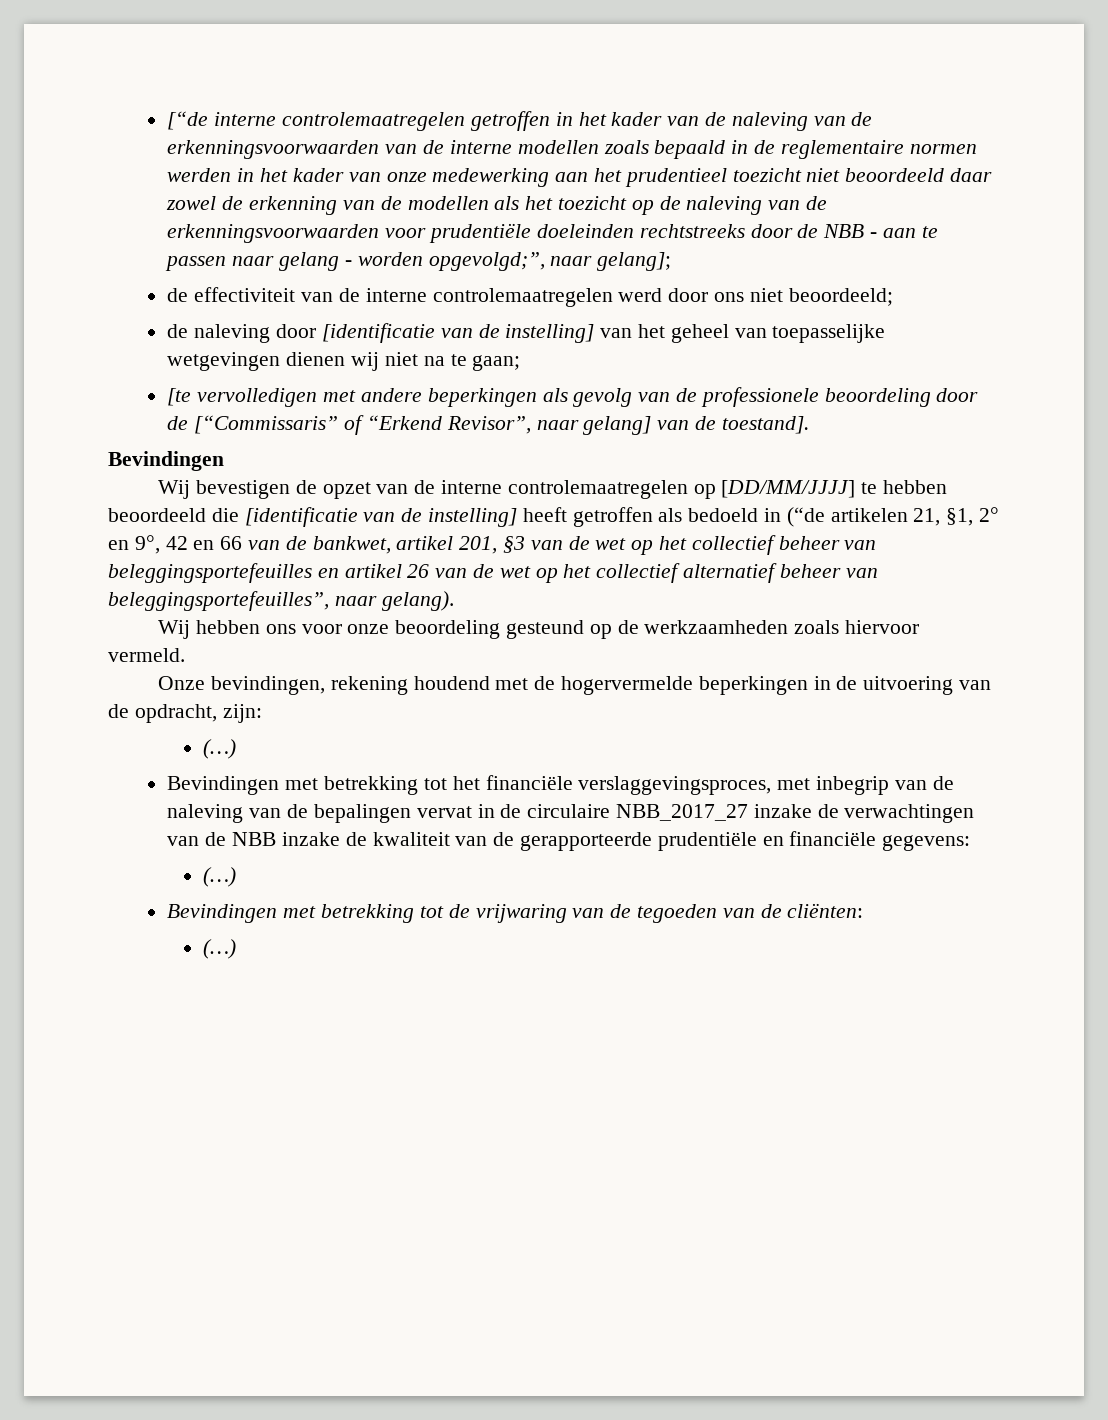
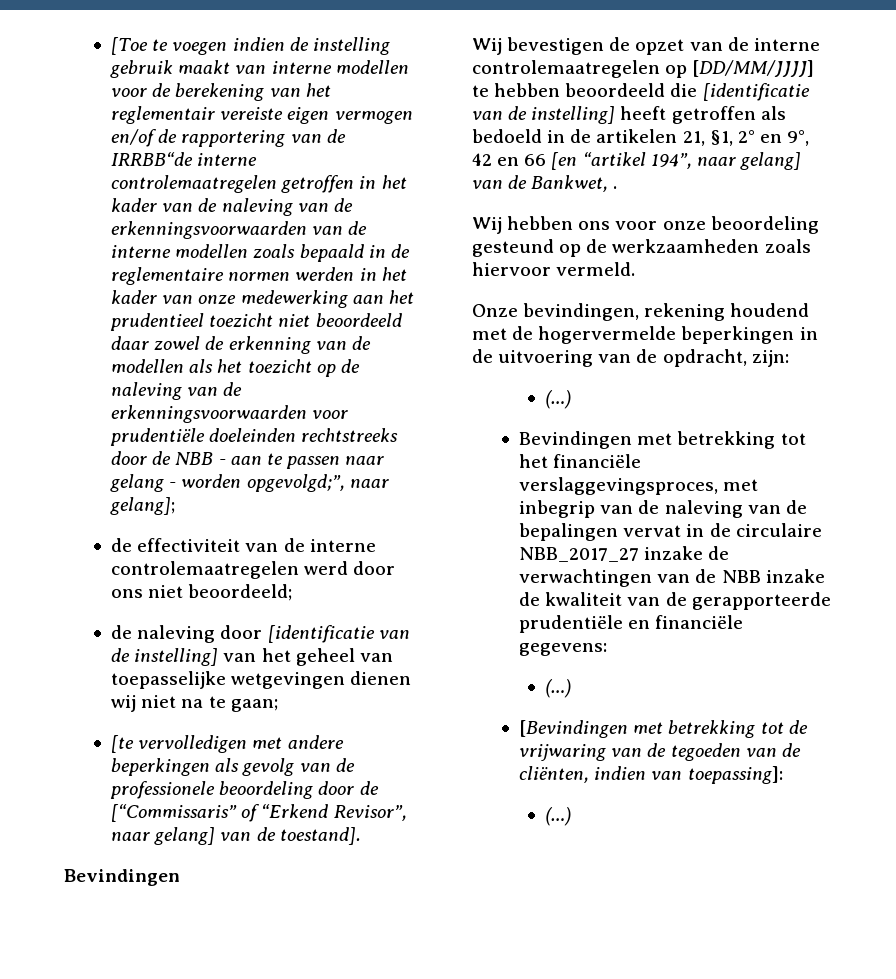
[167,111,209,130] [“de -> [111,37,390,55] [110,60,409,78] [111,83,331,101] [111,106,413,124] [111,129,346,147] [111,152,194,166] [Toe te voegen indien de instelling gebruik maakt van interne modellen voor de berekening van het reglementair vereiste eigen vermogen en/of de rapportering van de IRRBB“de
[786,507,825,527] (“de -> [570,129,592,143] de
[248,535,877,555] [108,563,878,583] [108,591,454,611] van de bankwet, artikel 201, §3 van de wet op het collectief beheer van beleggingsportefeuilles en artikel 26 van de wet op het collectief alternatief beheer van beleggingsportefeuilles”, naar gelang). -> [551,152,801,170] [472,175,618,192] [en “artikel 194”, naar gelang] van de Bankwet, .
[167,904,278,923] Bevindingen -> [519,720,629,738] [Bevindingen
[787,903,864,918] cliënten: -> [519,766,783,784] cliënten, indien van toepassing]:

